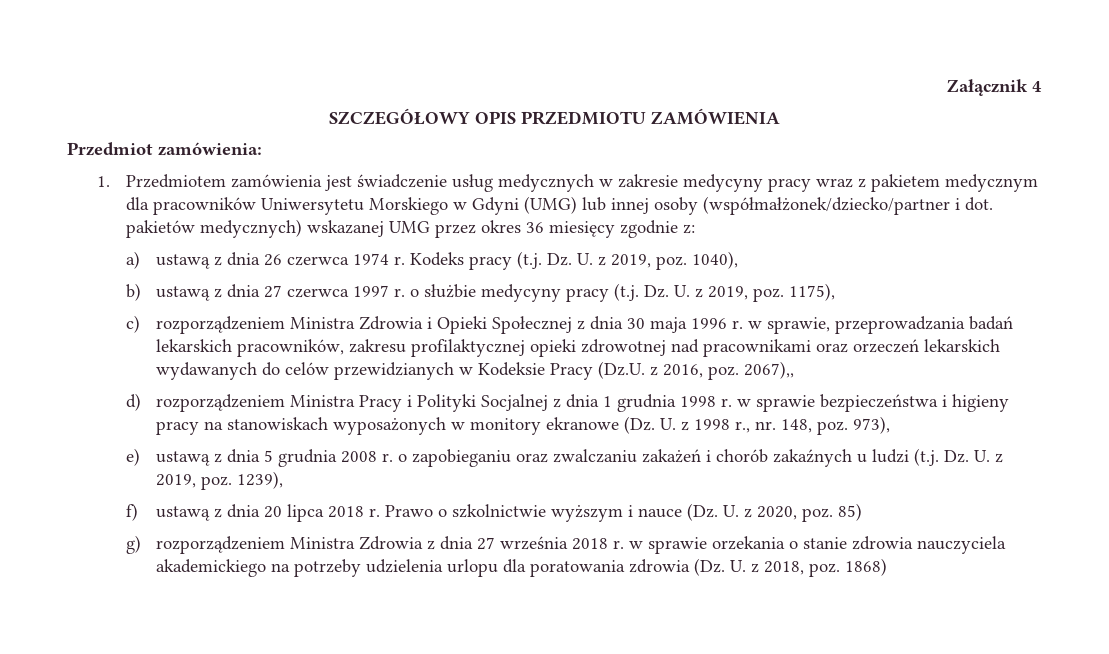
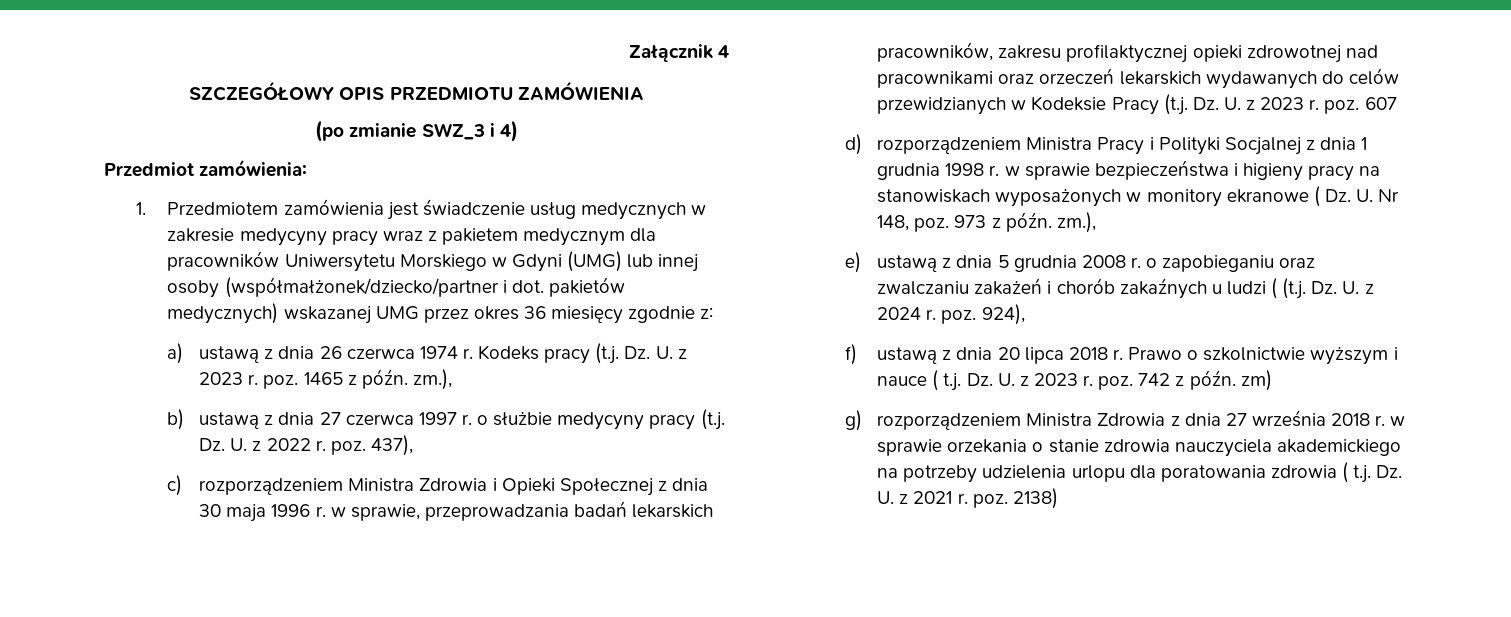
(780, 116) none -> [315,120,518,142] // (po zmianie SWZ_3 i 4)
[611,251,739,270] 2019, poz. 1040), -> [199,369,452,390] 2023 r. poz. 1465 z późn. zm.),
[708,283,836,302] 2019, poz. 1175), -> [266,435,413,456] 2022 r. poz. 437),
[598,361,795,380] (Dz.U. z 2016, poz. 2067),, -> [1163,94,1397,115] (t.j. Dz. U. z 2023 r. poz. 607
[624,416,891,435] (Dz. U. z 1998 r., nr. 148, poz. 973), -> [1313,186,1400,207] [877,212,1096,233] ( Dz. U. Nr 148, poz. 973 z późn. zm.),
[914,448,1004,466] [156,471,284,490] (t.j. Dz. U. z 2019, poz. 1239), -> [1271,278,1374,299] [877,304,1025,325] ( (t.j. Dz. U. z 2024 r. poz. 924),
[687,503,863,522] (Dz. U. z 2020, poz. 85) -> [932,370,1272,391] ( t.j. Dz. U. z 2023 r. poz. 742 z późn. zm)
[694,558,888,577] (Dz. U. z 2018, poz. 1868) -> [1342,462,1403,483] [877,488,1058,509] ( t.j. Dz. U. z 2021 r. poz. 2138)

